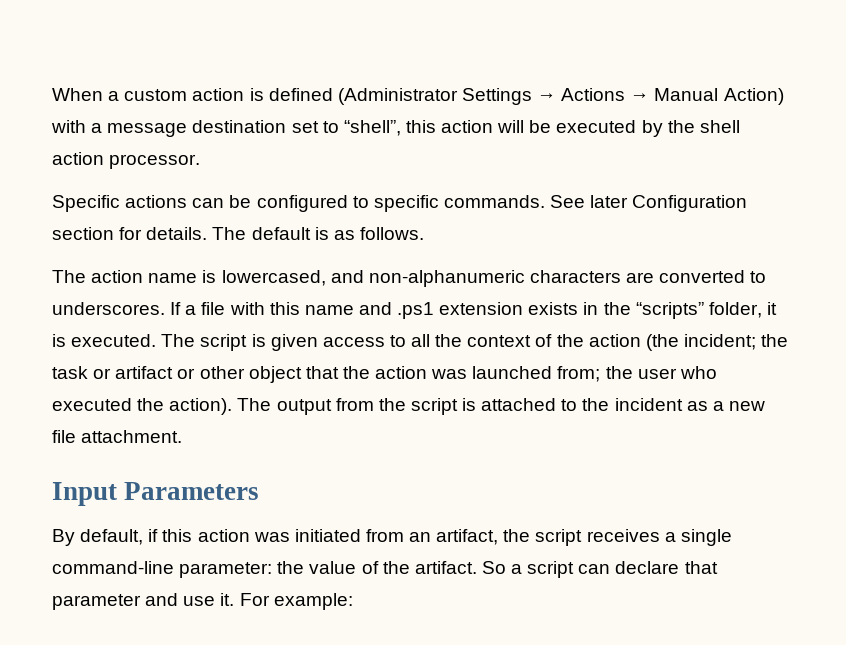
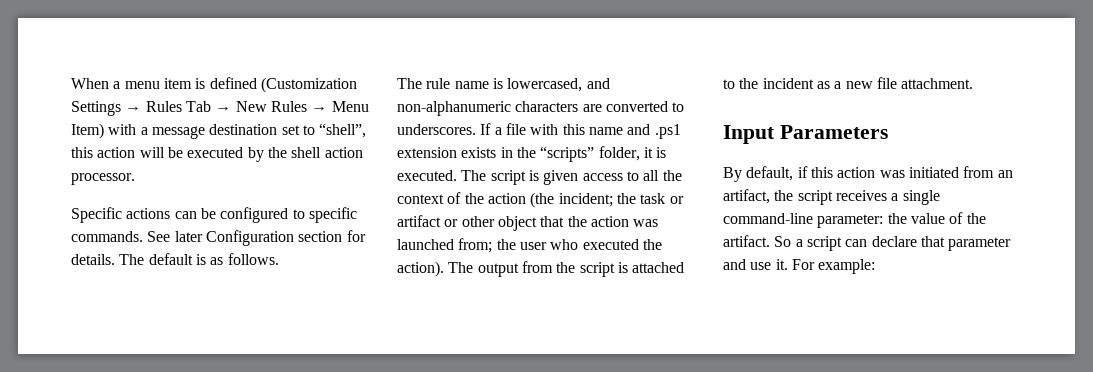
[124,88,245,101] custom action -> [124,78,192,89] menu item
[337,88,458,105] (Administrator -> [260,77,357,93] (Customization
[561,88,784,105] Actions → Manual Action) -> [145,101,369,112] [71,123,104,139] Rules Tab → New Rules → Menu Item)
[91,270,144,283] action -> [426,78,451,89] rule

